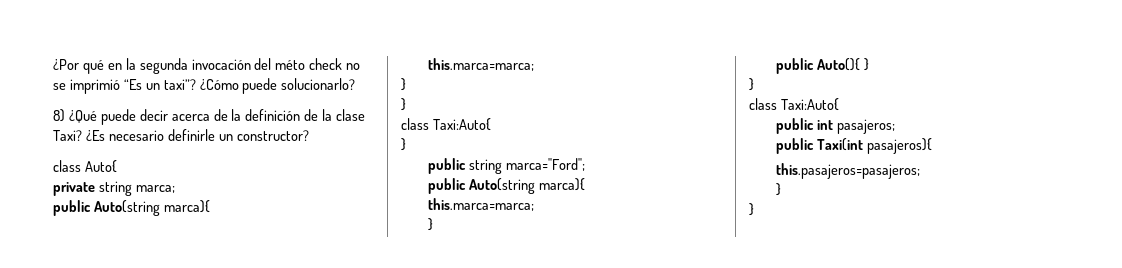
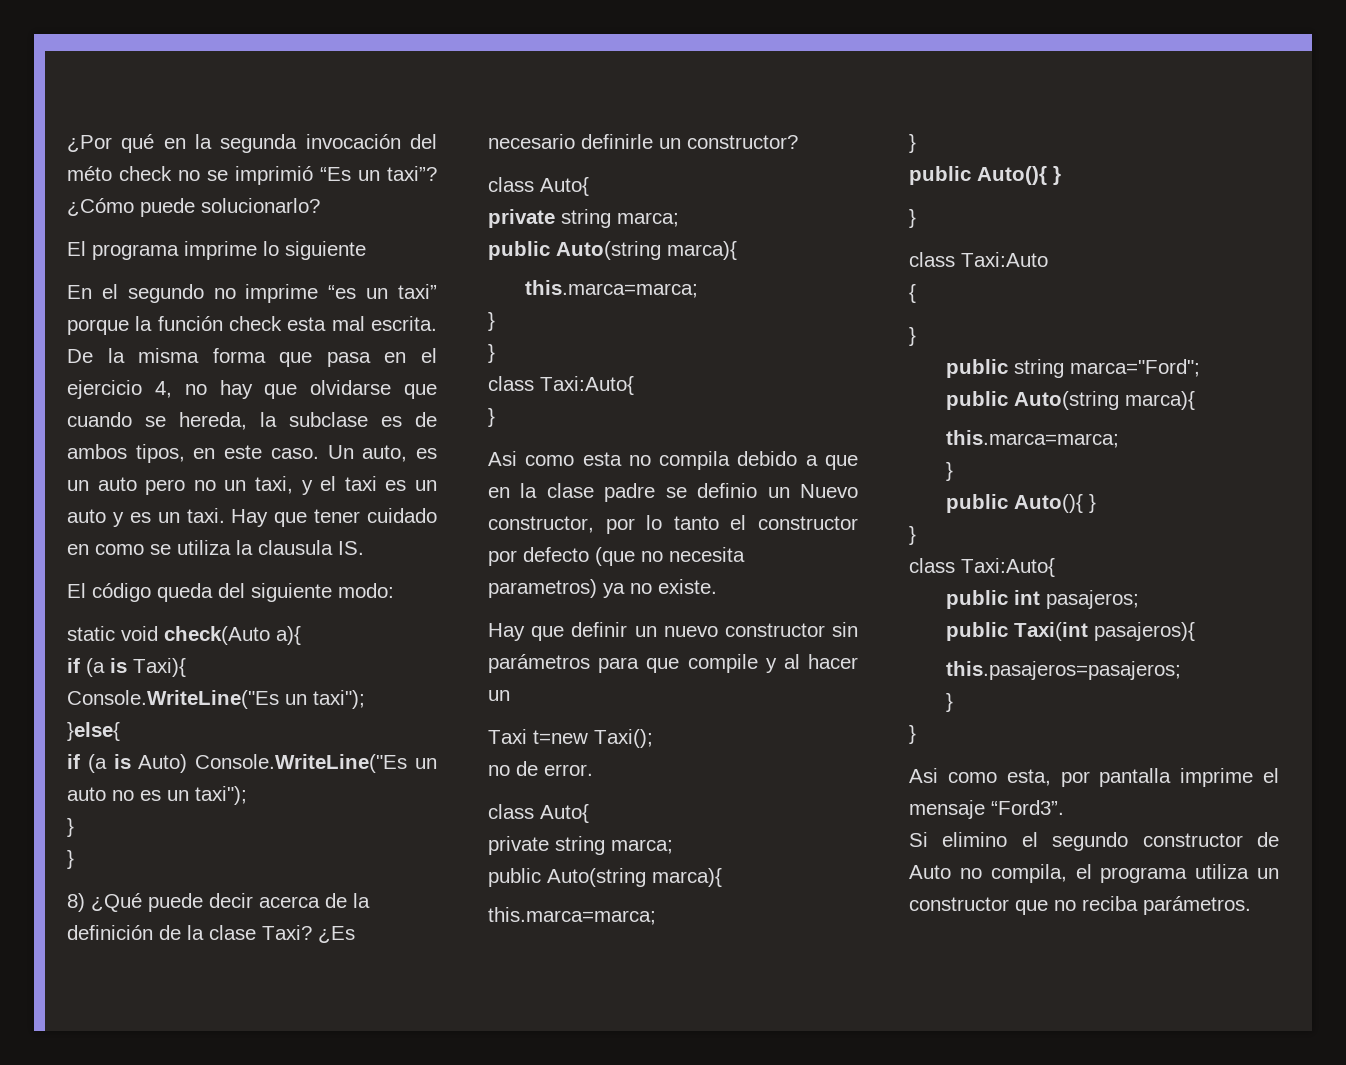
(356, 84) none -> [67,241,366,260] [67,284,437,303] [67,316,437,335] [67,348,437,367] [67,380,437,399] [67,412,437,430] [67,444,438,463] [67,476,437,495] [67,508,437,527] [67,540,364,555] [67,583,394,602] [67,626,301,645] [67,658,186,677] [67,690,365,709] [67,722,120,741] [67,754,437,773] [67,786,247,805] [67,818,74,837] [67,850,74,869] // El programa imprime lo siguiente // En el segundo no imprime “es un taxi” porque la función check esta mal escrita. De la misma forma que pasa en el ejercicio 4, no hay que olvidarse que cuando se hereda, la subclase es de ambos tipos, en este caso. Un auto, es un auto pero no un taxi, y el taxi es un auto y es un taxi. Hay que tener cuidado en como se utiliza la clausula IS. // El código queda del siguiente modo: // static void check(Auto a){ // if (a is Taxi){ // Console.WriteLine("Es un taxi"); // }else{ // if (a is Auto) Console.WriteLine("Es un auto no es un taxi"); // } // }
(406, 144) none -> [488,451,858,470] [488,483,858,502] [488,515,858,534] [488,547,745,566] [488,579,717,598] [488,622,858,641] [488,654,858,673] [488,690,510,701] [488,729,653,748] [488,761,593,776] [488,804,589,823] [488,836,673,855] [488,868,722,887] [488,907,656,925] [909,134,916,153] [909,166,1061,185] [909,209,916,228] [909,252,1048,267] [909,284,916,303] [909,327,916,346] // Asi como esta no compila debido a que en la clase padre se definio un Nuevo constructor, por lo tanto el constructor por defecto (que no necesita parametros) ya no existe. // Hay que definir un nuevo constructor sin parámetros para que compile y al hacer un // Taxi t=new Taxi(); // no de error. // class Auto{ // private string marca; // public Auto(string marca){ // this.marca=marca; // } // public Auto(){ } // } // class Taxi:Auto // { // }
(754, 209) none -> [909,768,1279,787] [909,800,1064,819] [909,832,1279,851] [909,864,1279,883] [909,896,1251,915] // Asi como esta, por pantalla imprime el mensaje “Ford3”. // Si elimino el segundo constructor de Auto no compila, el programa utiliza un constructor que no reciba parámetros.

